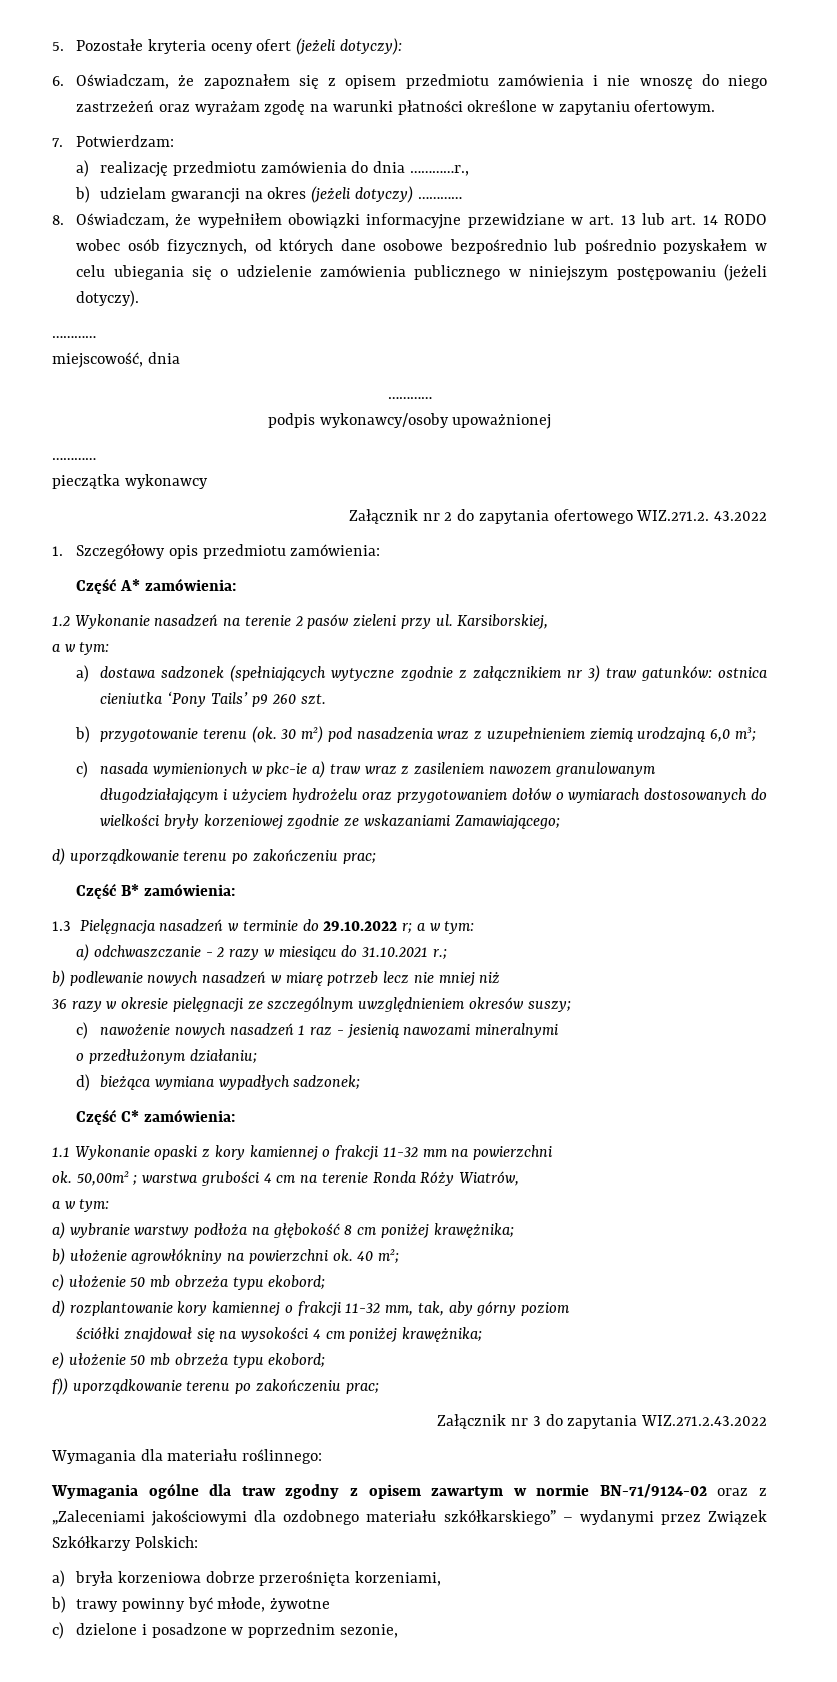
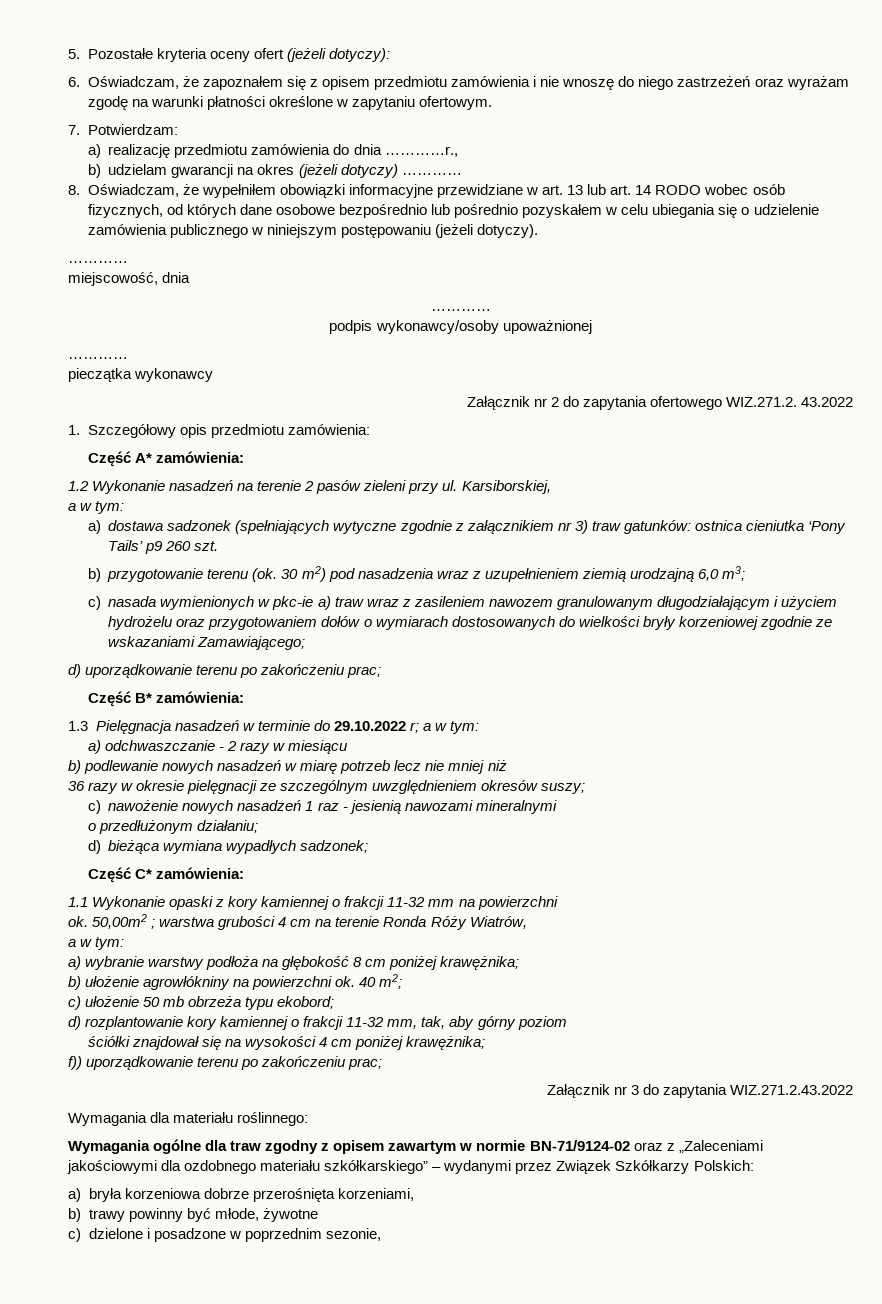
[341,945,447,959] do 31.10.2021 r.; -> (349, 747) none
[52,1352,326,1369] // e) ułożenie 50 mb obrzeża typu ekobord; -> (486, 1043) none

